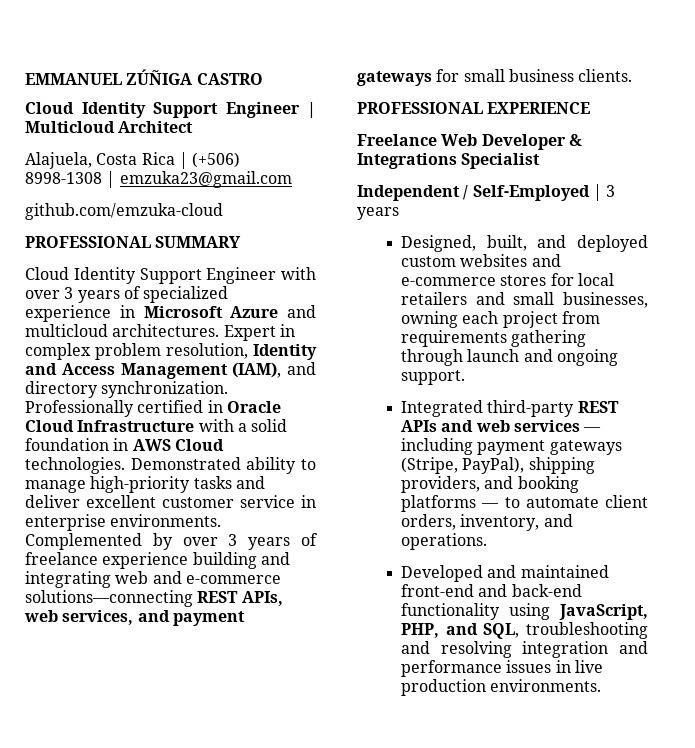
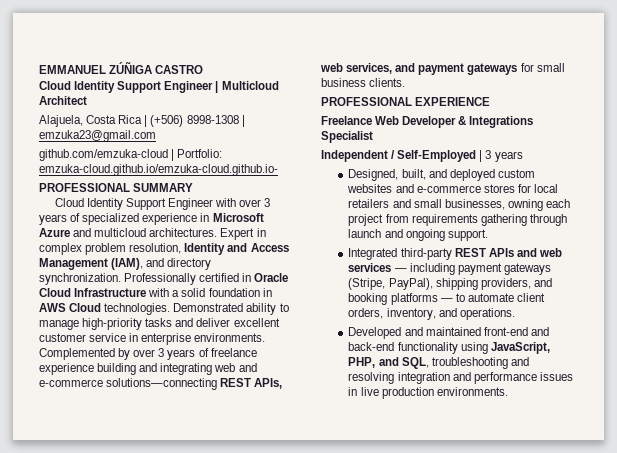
(223, 211) none -> [171,149,223,161] [39,164,278,176] | Portfolio: emzuka-cloud.github.io/emzuka-cloud.github.io-

